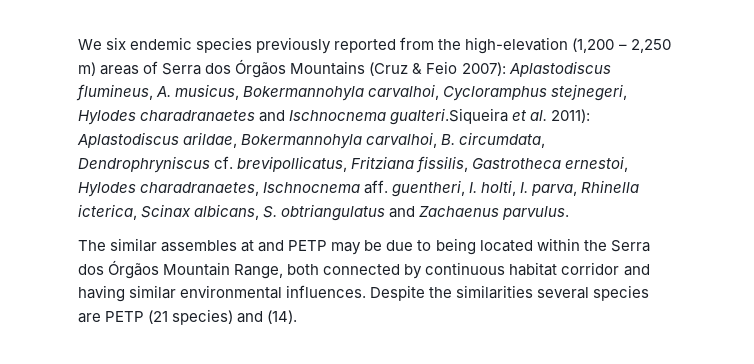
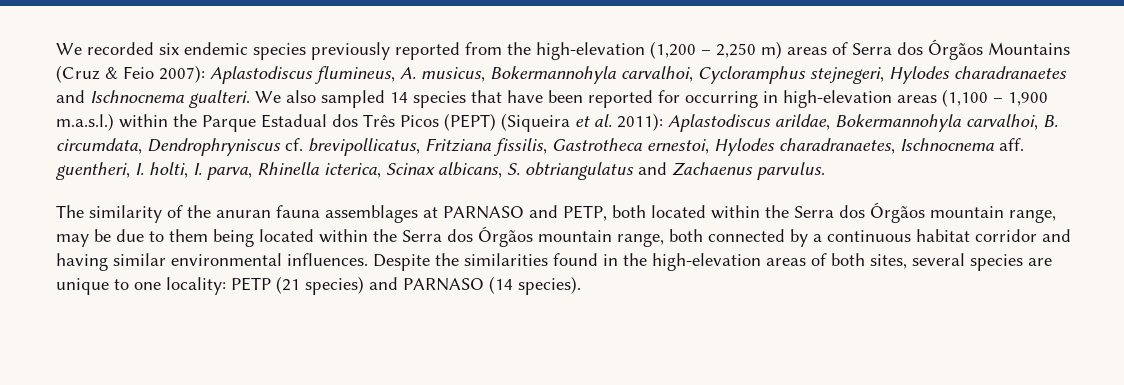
[78,39,102,50] We -> [56,42,154,55] We recorded
[390,108,509,125] gualteri.Siqueira -> [189,89,1048,108] [56,113,570,132] gualteri. We also sampled 14 species that have been reported for occurring in high-elevation areas (1,100 – 1,900 m.a.s.l.) within the Parque Estadual dos Três Picos (PEPT) (Siqueira
[110,238,328,252] similar assembles at and PETP -> [89,202,1056,223] similarity of the anuran fauna assemblages at PARNASO and PETP, both located within the Serra dos Órgãos mountain range,
(432, 245) none -> [169,229,208,242] them
[163,262,284,279] Mountain Range, -> [538,230,664,247] mountain range,
(423, 271) none -> [813,234,822,242] a
[537,285,650,301] [78,313,101,323] several species are -> [553,253,1052,271] [56,277,226,295] found in the high-elevation areas of both sites, several species are unique to one locality:
[267,310,298,324] (14). -> [403,276,581,295] PARNASO (14 species).

